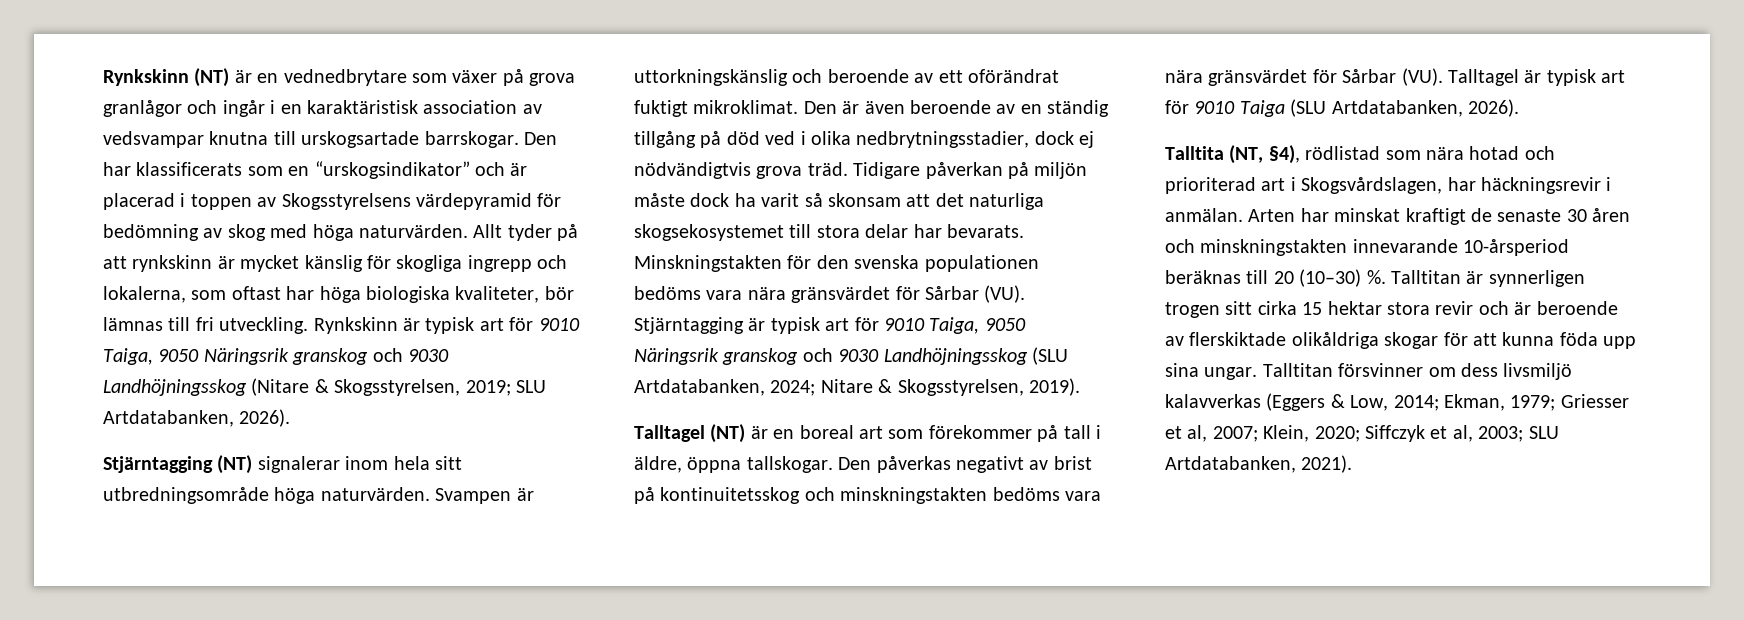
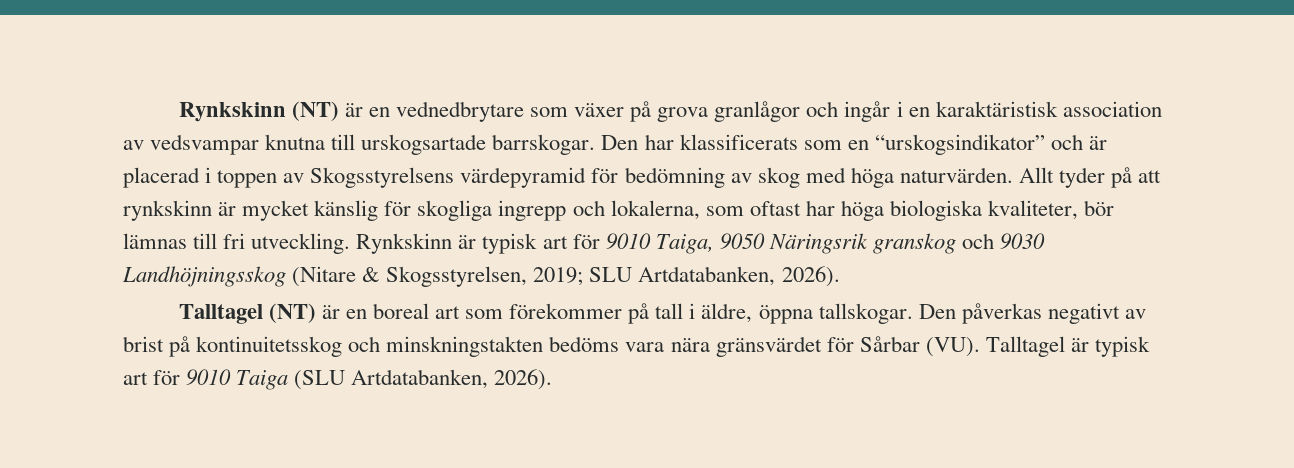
[103,455,462,474] [103,487,534,504] [634,69,1059,86] [634,100,1110,117] [634,131,1095,148] [634,162,1088,179] [634,193,1045,210] [634,224,1024,241] [634,255,1039,272] [634,285,1026,303] [634,317,1026,334] [634,347,1068,365] [634,378,1080,396] // Stjärntagging (NT) signalerar inom hela sitt utbredningsområde höga naturvärden. Svampen är uttorkningskänslig och beroende av ett oförändrat fuktigt mikroklimat. Den är även beroende av en ständig tillgång på död ved i olika nedbrytningsstadier, dock ej nödvändigtvis grova träd. Tidigare påverkan på miljön måste dock ha varit så skonsam att det naturliga skogsekosystemet till stora delar har bevarats. Minskningstakten för den svenska populationen bedöms vara nära gränsvärdet för Sårbar (VU). Stjärntagging är typisk art för 9010 Taiga, 9050 Näringsrik granskog och 9030 Landhöjningsskog (SLU Artdatabanken, 2024; Nitare & Skogsstyrelsen, 2019). -> (840, 276) none
[1165,145,1555,164] [1165,177,1612,194] [1165,208,1631,225] [1165,239,1570,256] [1165,269,1585,287] [1165,301,1618,318] [1165,332,1637,349] [1165,363,1573,380] [1165,393,1629,411] [1165,425,1559,442] [1165,455,1353,473] // Talltita (NT, §4), rödlistad som nära hotad och prioriterad art i Skogsvårdslagen, har häckningsrevir i anmälan. Arten har minskat kraftigt de senaste 30 åren och minskningstakten innevarande 10-årsperiod beräknas till 20 (10–30) %. Talltitan är synnerligen trogen sitt cirka 15 hektar stora revir och är beroende av flerskiktade olikåldriga skogar för att kunna föda upp sina ungar. Talltitan försvinner om dess livsmiljö kalavverkas (Eggers & Low, 2014; Ekman, 1979; Griesser et al, 2007; Klein, 2020; Siffczyk et al, 2003; SLU Artdatabanken, 2021). -> (553, 379) none

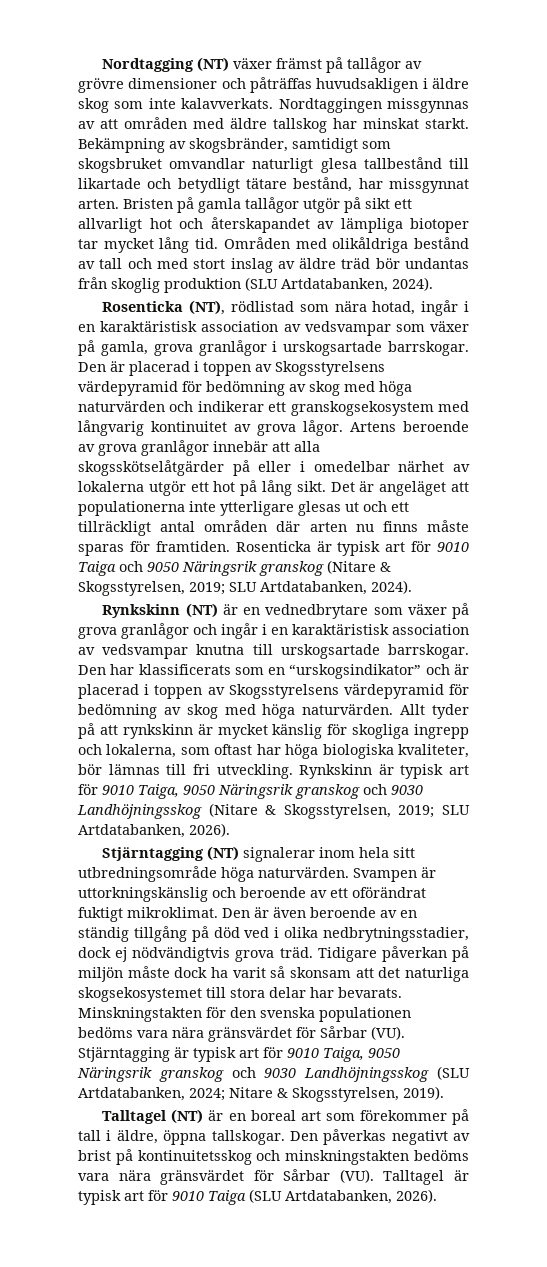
(178, 112) none -> [102,57,423,73] [78,77,469,93] [78,98,469,113] [78,117,469,133] [78,138,391,153] [78,157,469,173] [78,177,469,193] [78,197,412,213] [78,217,469,233] [78,237,470,253] [78,258,470,273] [78,277,433,293] [102,300,469,316] [78,321,469,336] [78,340,469,356] [78,361,385,376] [78,381,412,396] [78,401,469,416] [78,420,469,436] [78,440,320,456] [78,460,470,476] [78,480,470,496] [78,501,409,516] [78,520,470,536] [78,541,469,556] [78,560,391,576] [78,580,412,596] Nordtagging (NT) växer främst på tallågor av grövre dimensioner och påträffas huvudsakligen i äldre skog som inte kalavverkats. Nordtaggingen missgynnas av att områden med äldre tallskog har minskat starkt. Bekämpning av skogsbränder, samtidigt som skogsbruket omvandlar naturligt glesa tallbestånd till likartade och betydligt tätare bestånd, har missgynnat arten. Bristen på gamla tallågor utgör på sikt ett allvarligt hot och återskapandet av lämpliga biotoper tar mycket lång tid. Områden med olikåldriga bestånd av tall och med stort inslag av äldre träd bör undantas från skoglig produktion (SLU Artdatabanken, 2024). // Rosenticka (NT), rödlistad som nära hotad, ingår i en karaktäristisk association av vedsvampar som växer på gamla, grova granlågor i urskogsartade barrskogar. Den är placerad i toppen av Skogsstyrelsens värdepyramid för bedömning av skog med höga naturvärden och indikerar ett granskogsekosystem med långvarig kontinuitet av grova lågor. Artens beroende av grova granlågor innebär att alla skogsskötselåtgärder på eller i omedelbar närhet av lokalerna utgör ett hot på lång sikt. Det är angeläget att populationerna inte ytterligare glesas ut och ett tillräckligt antal områden där arten nu finns måste sparas för framtiden. Rosenticka är typisk art för 9010 Taiga och 9050 Näringsrik granskog (Nitare & Skogsstyrelsen, 2019; SLU Artdatabanken, 2024). //
(840, 276) none -> [102,846,416,862] [78,866,436,882] [78,887,426,902] [78,907,417,922] [78,926,469,942] [78,946,469,962] [78,966,469,982] [78,987,402,1002] [78,1007,411,1022] [78,1026,405,1042] [78,1047,400,1062] [77,1066,471,1082] [78,1086,444,1102] // Stjärntagging (NT) signalerar inom hela sitt utbredningsområde höga naturvärden. Svampen är uttorkningskänslig och beroende av ett oförändrat fuktigt mikroklimat. Den är även beroende av en ständig tillgång på död ved i olika nedbrytningsstadier, dock ej nödvändigtvis grova träd. Tidigare påverkan på miljön måste dock ha varit så skonsam att det naturliga skogsekosystemet till stora delar har bevarats. Minskningstakten för den svenska populationen bedöms vara nära gränsvärdet för Sårbar (VU). Stjärntagging är typisk art för 9010 Taiga, 9050 Näringsrik granskog och 9030 Landhöjningsskog (SLU Artdatabanken, 2024; Nitare & Skogsstyrelsen, 2019).

